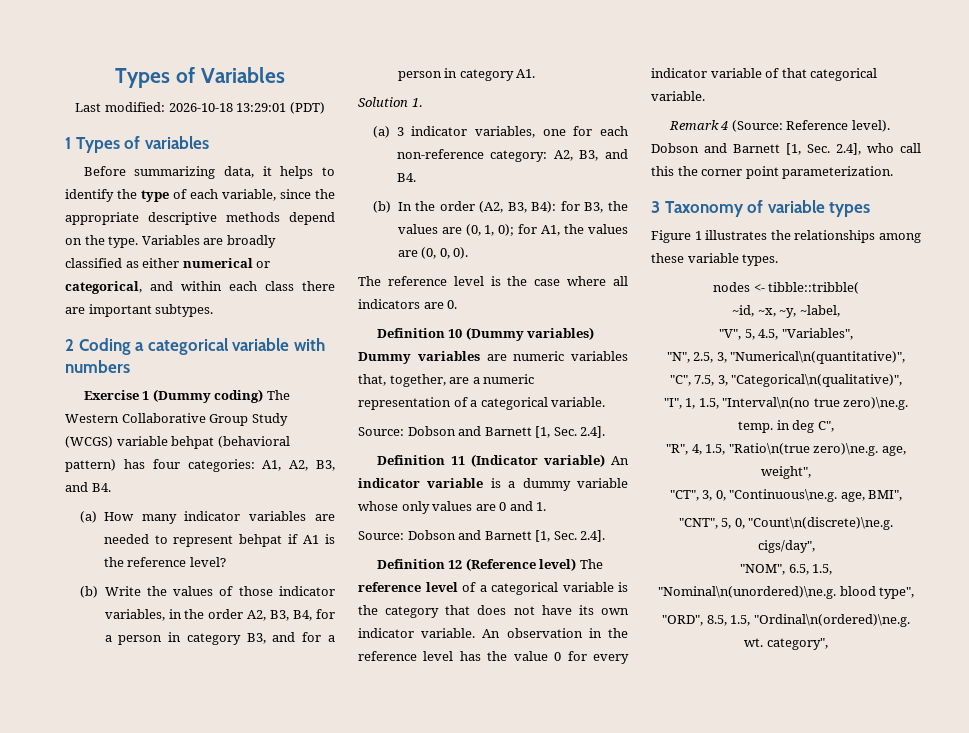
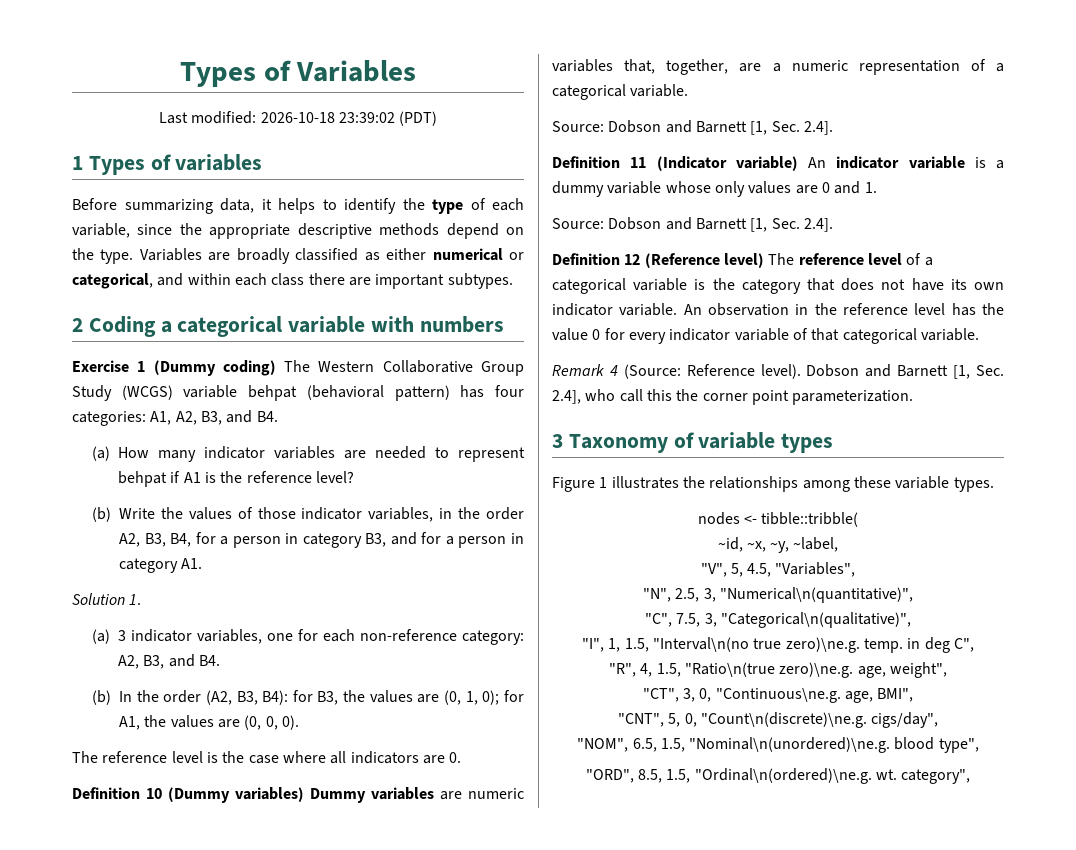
[236,103,287,112] 13:29:01 -> [338,112,395,123] 23:39:02

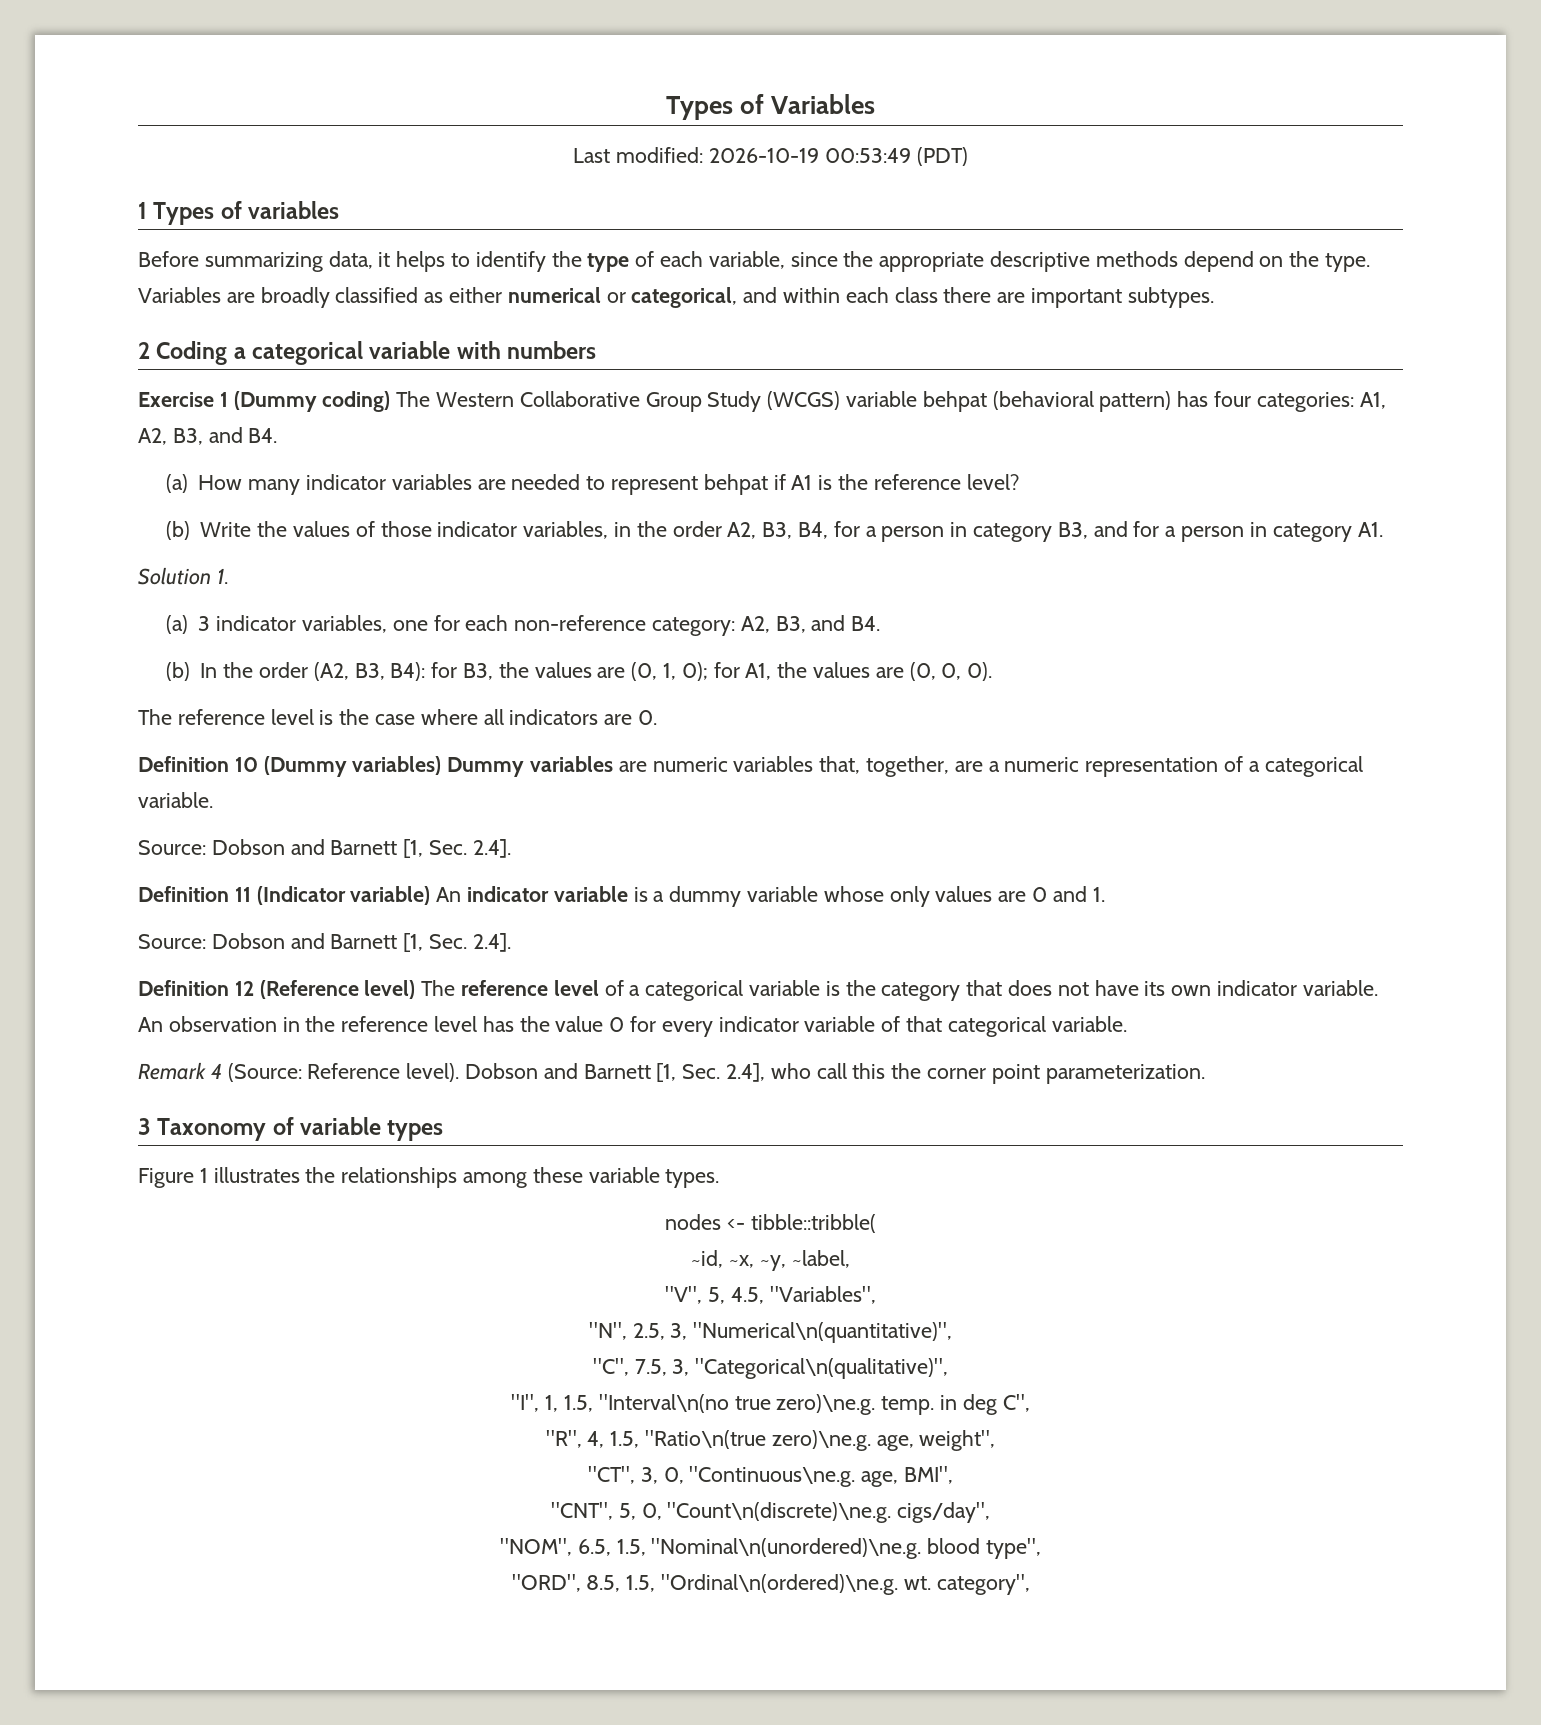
[260,112,395,123] 2026-10-18 23:39:02 -> [709,148,911,163] 2026-10-19 00:53:49

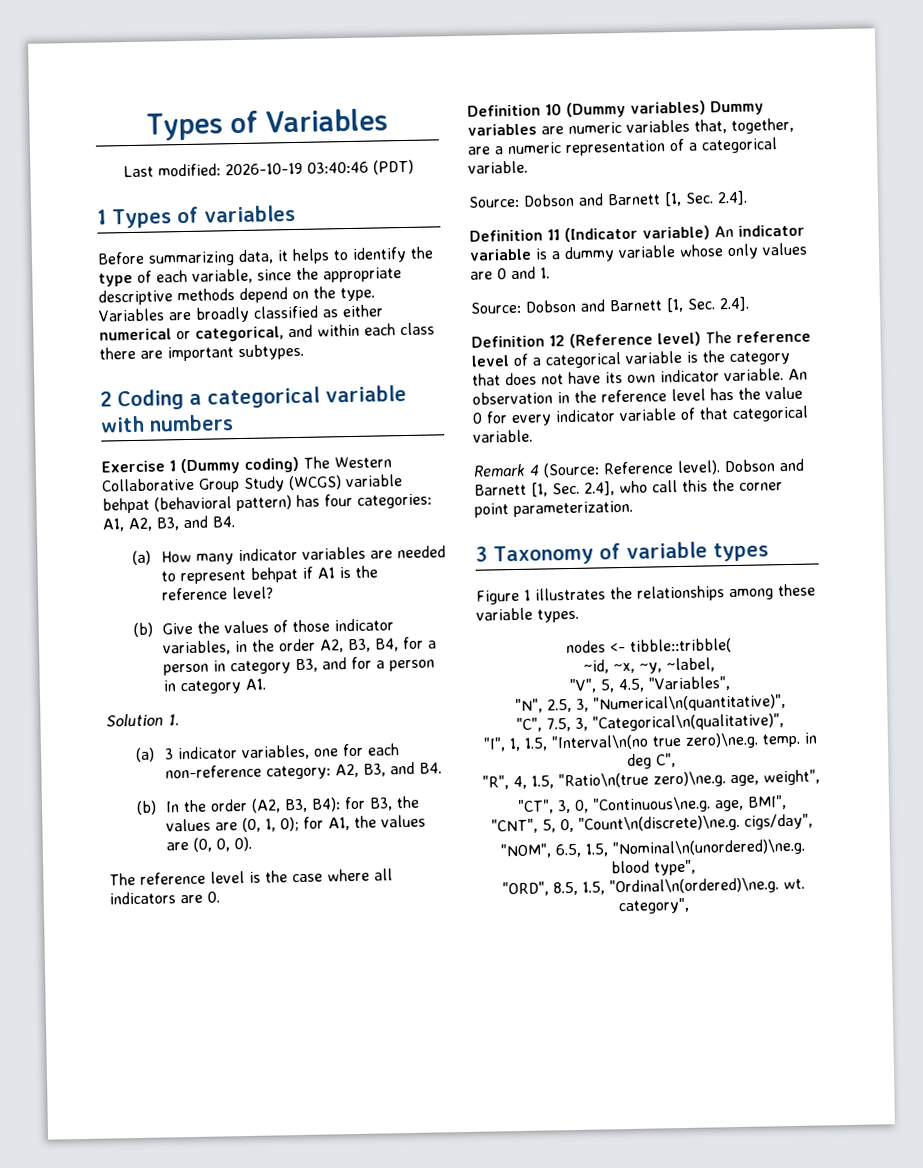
[824,148,911,163] 00:53:49 -> [306,161,369,174] 03:40:46
[200,522,252,537] Write -> [161,622,193,635] Give

